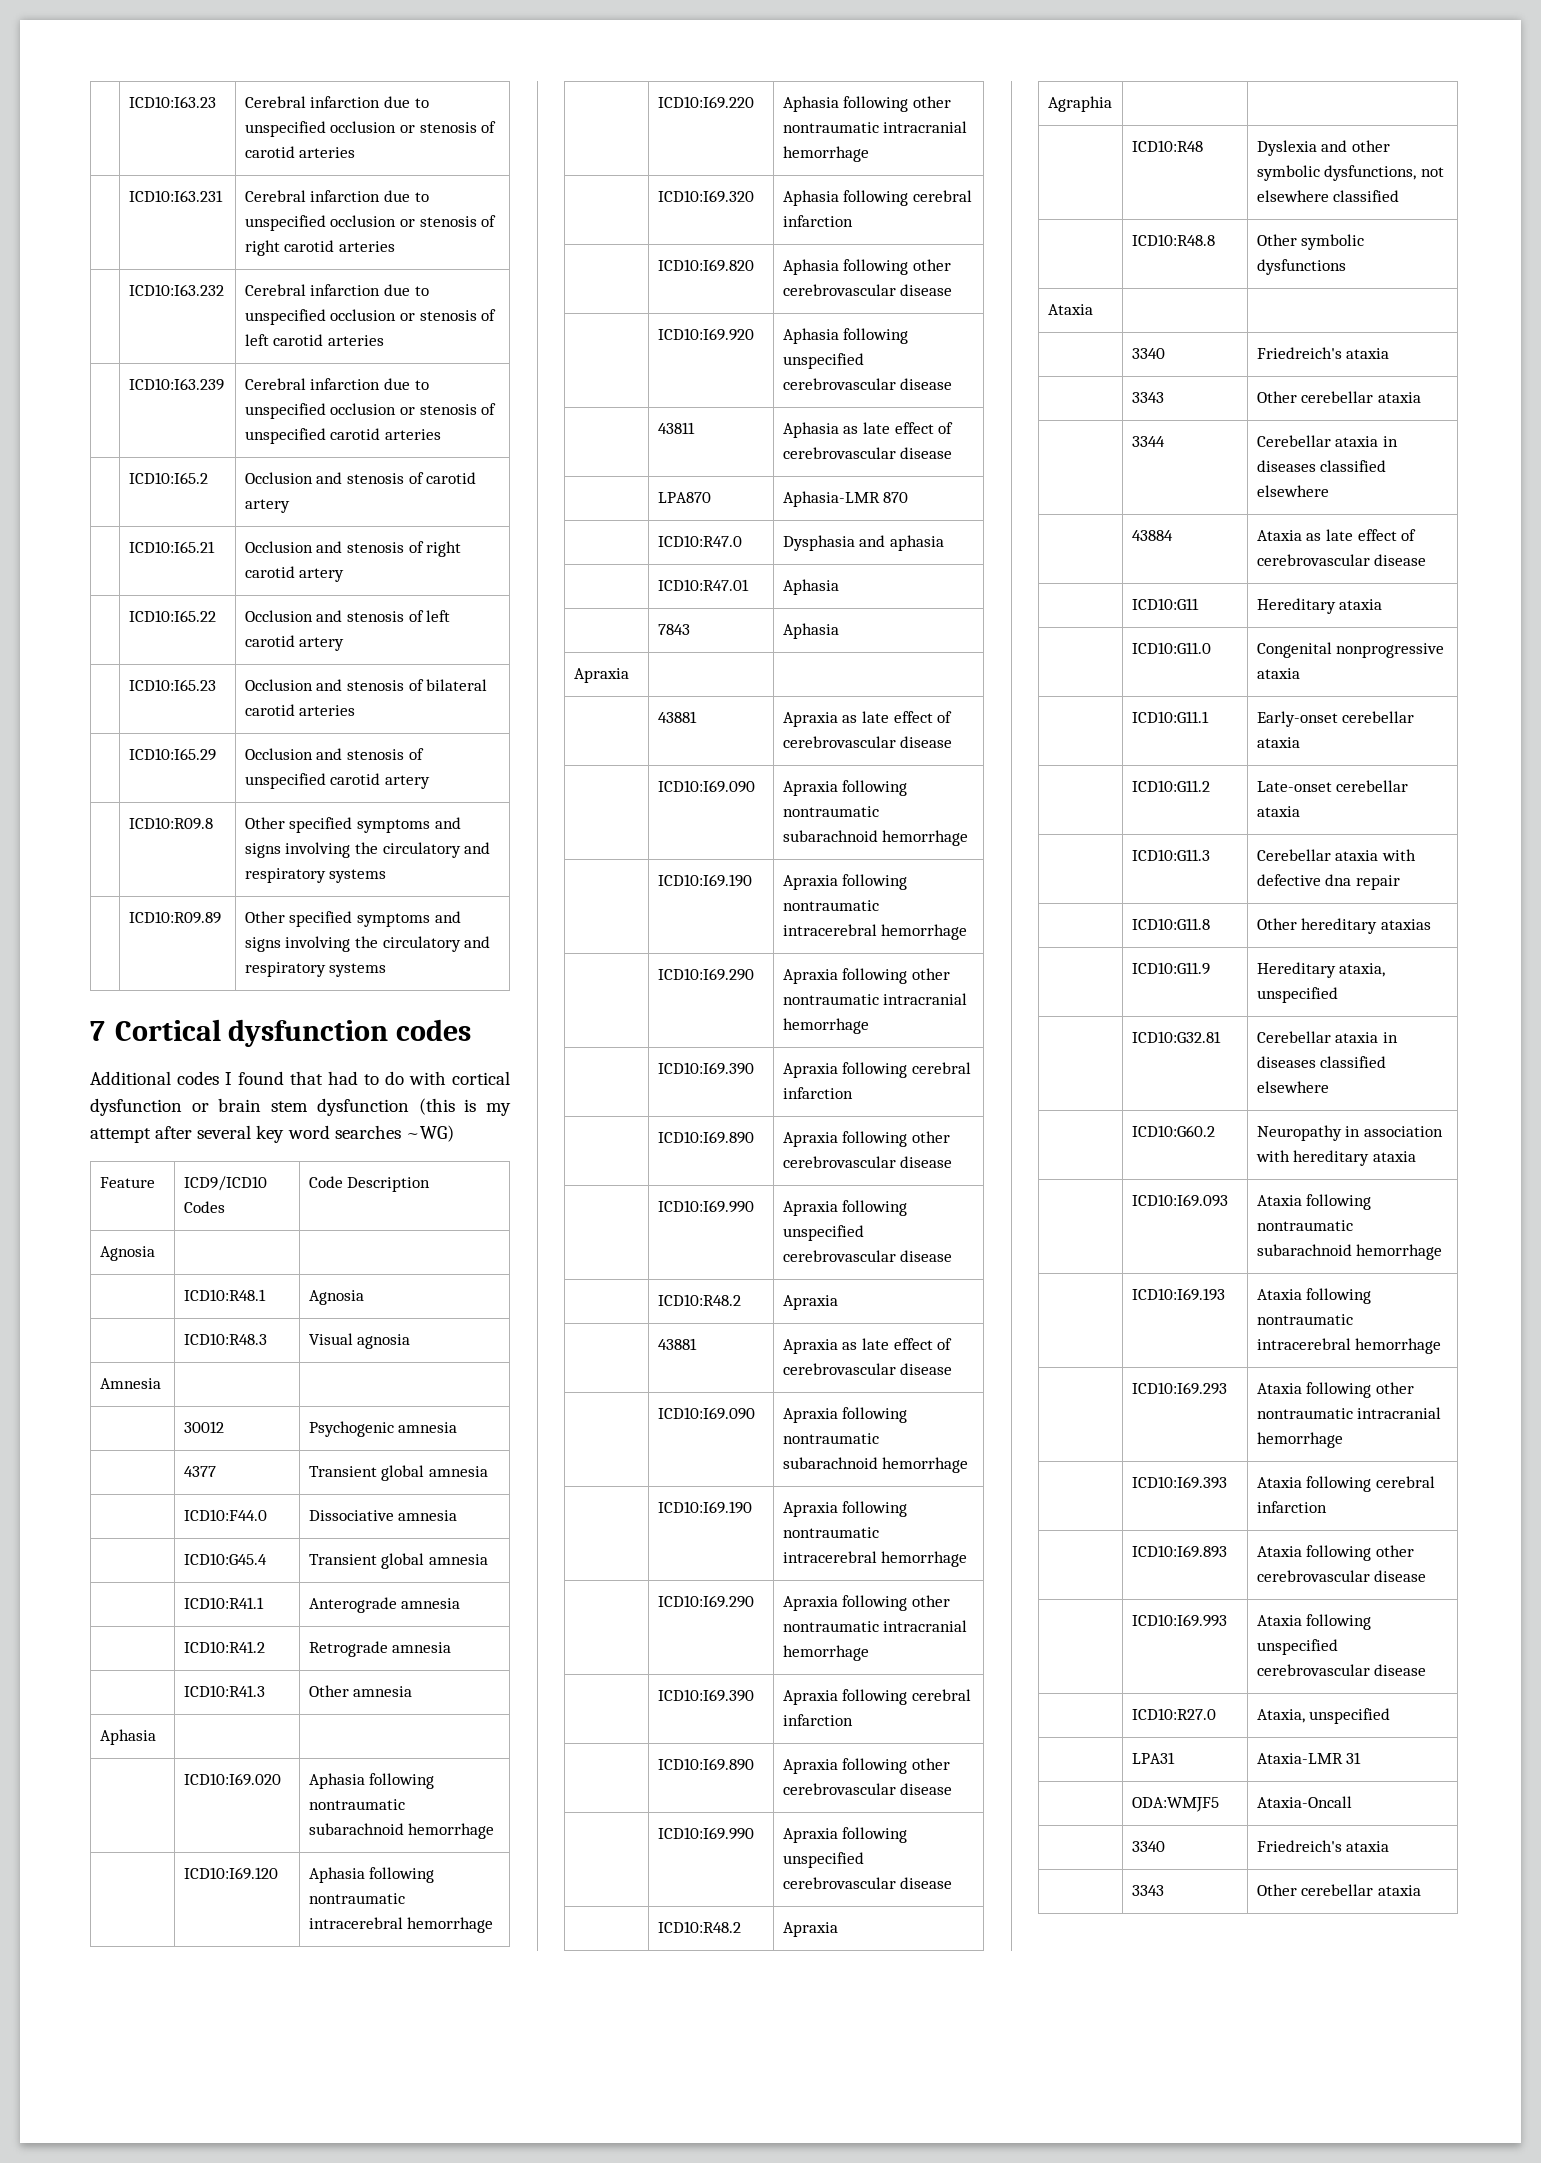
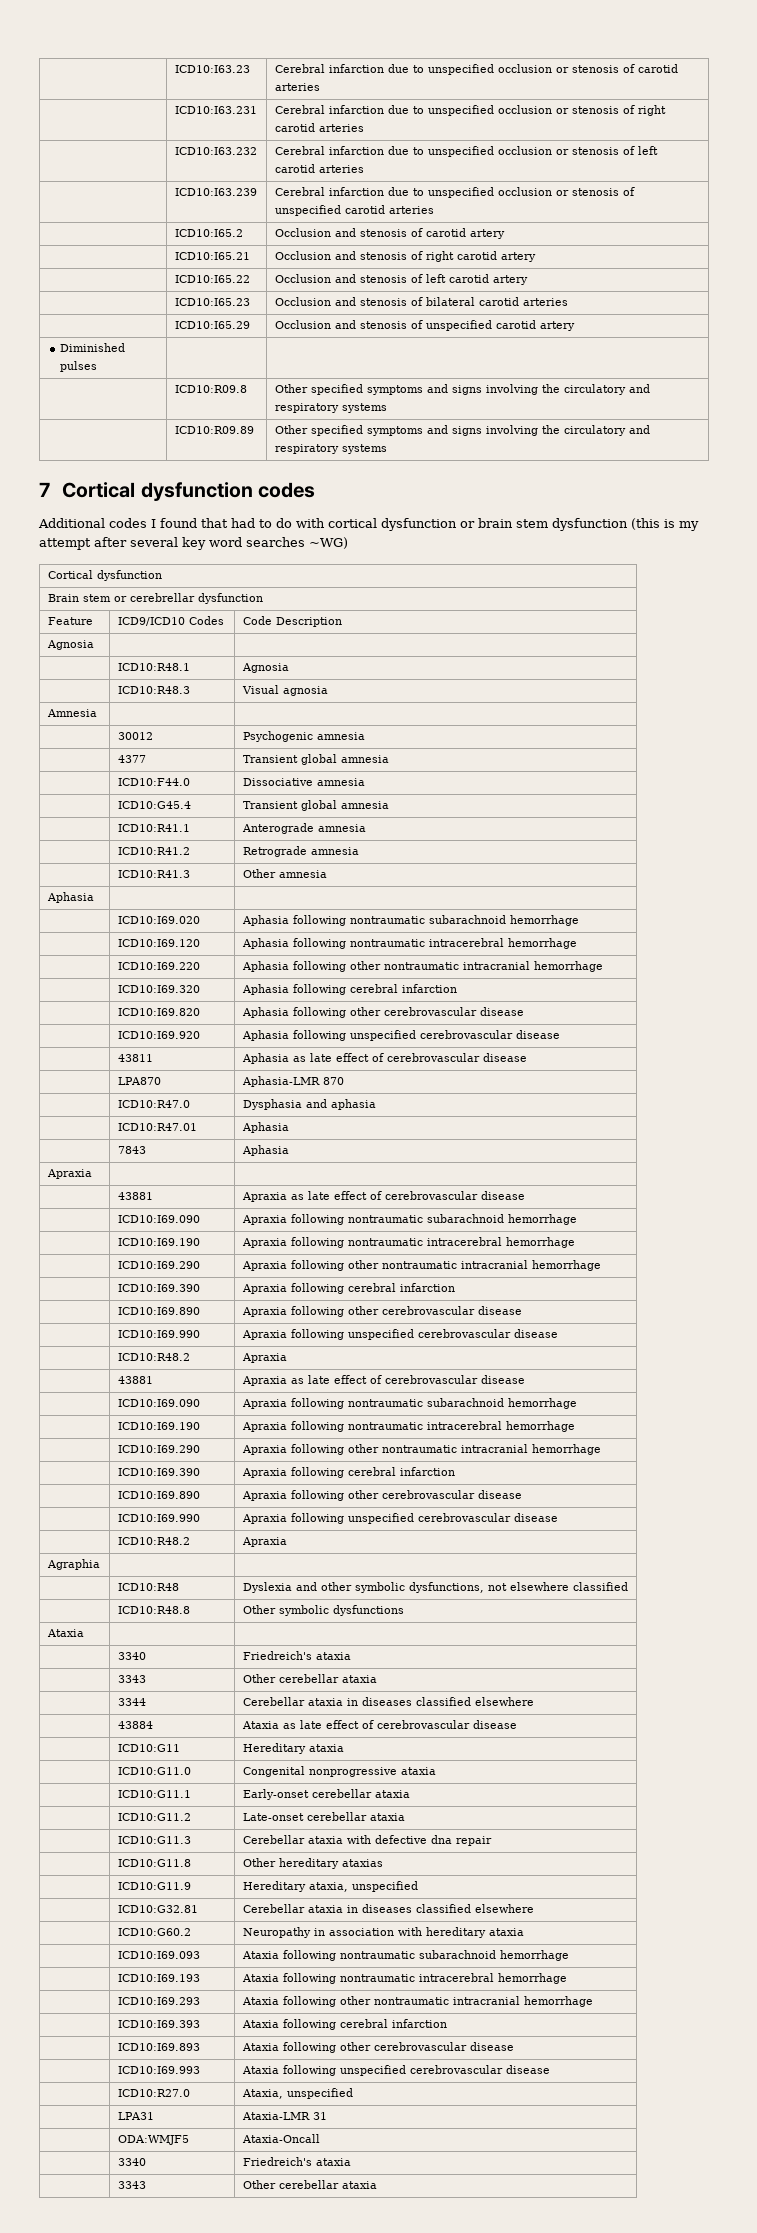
(431, 782) none -> [59,343,125,352] [59,361,97,372] // Diminished pulses | |
(454, 1133) none -> [47,570,162,581] [47,593,263,604] // Cortical dysfunction // Brain stem or cerebrellar dysfunction

